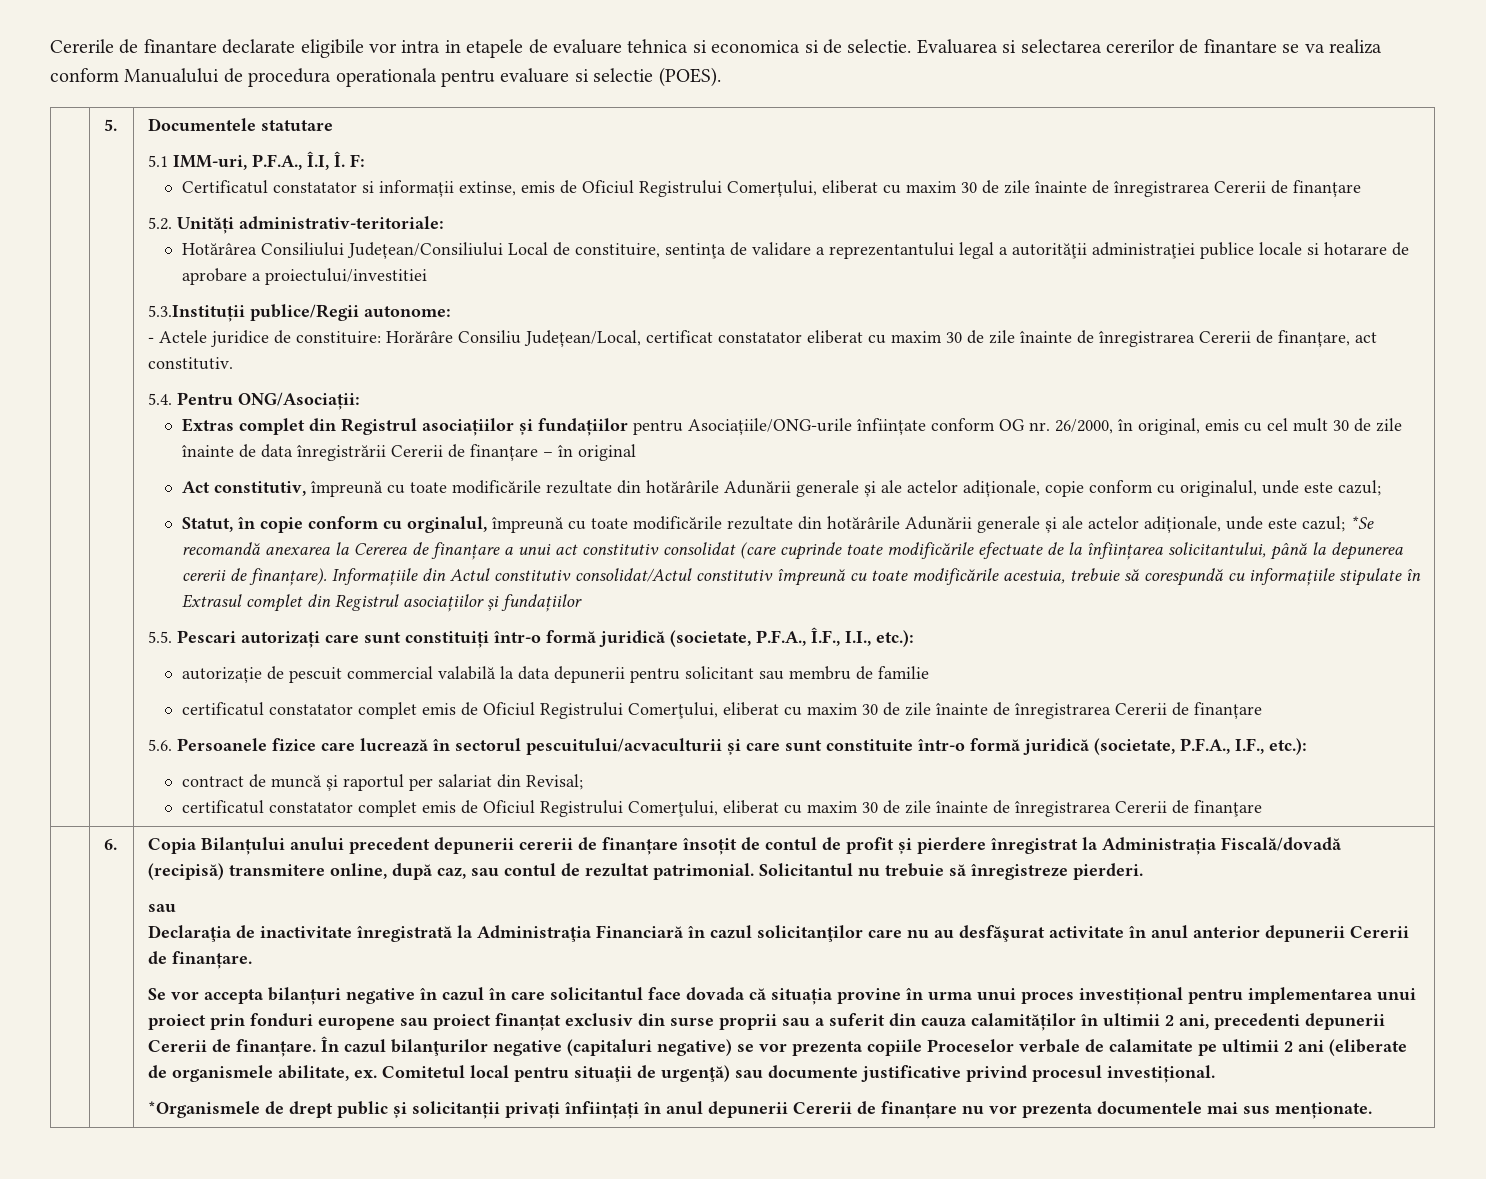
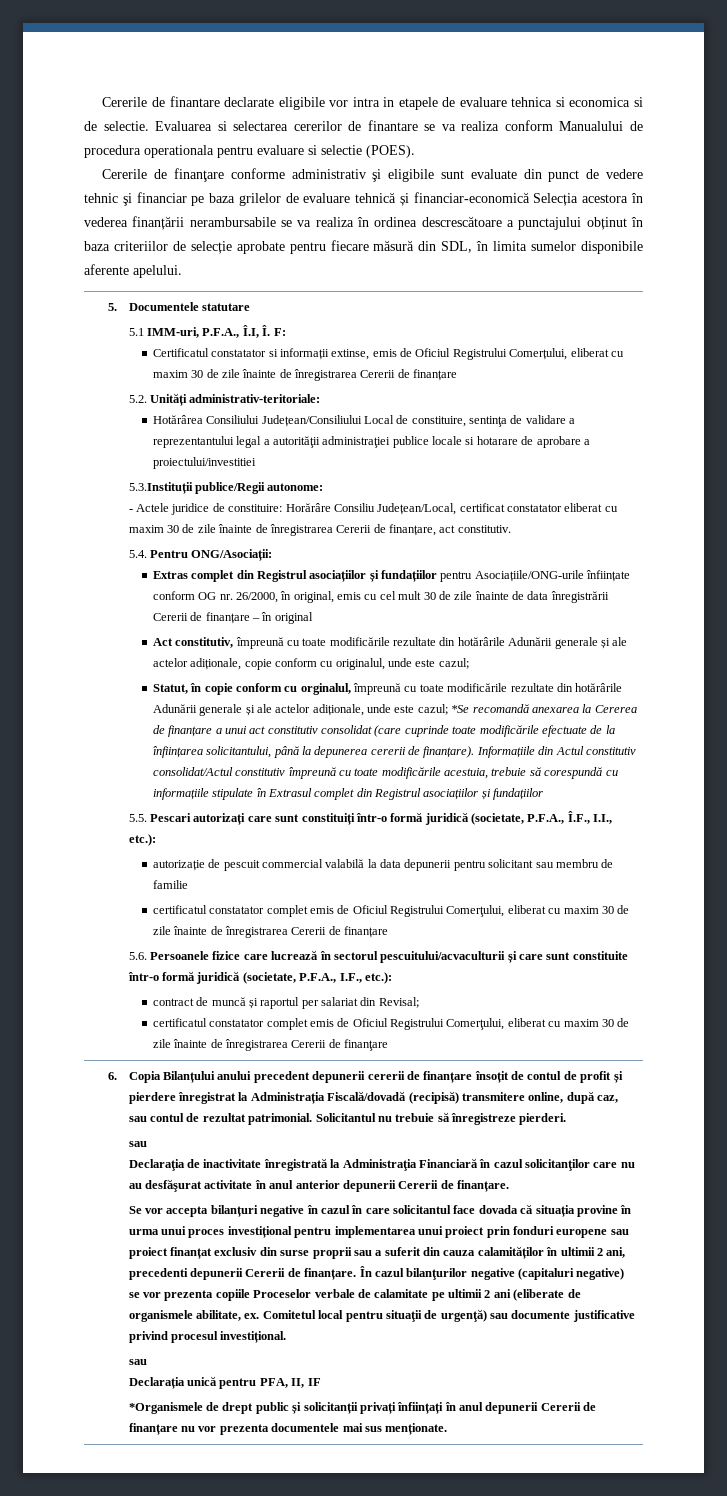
(721, 77) none -> [102,168,643,182] [84,192,643,206] [84,216,643,230] [84,240,643,254] [84,264,182,278] // Cererile de finanţare conforme administrativ şi eligibile sunt evaluate din punct de vedere tehnic şi financiar pe baza grilelor de evaluare tehnică și financiar-economică Selecția acestora în vederea finanțării nerambursabile se va realiza în ordinea descrescătoare a punctajului obținut în baza criteriilor de selecție aprobate pentru fiecare măsură din SDL, în limita sumelor disponibile aferente apelului.
(1215, 1074) none -> [128,1359,147,1365] [128,1376,321,1389] // sau // Declarația unică pentru PFA, II, IF

